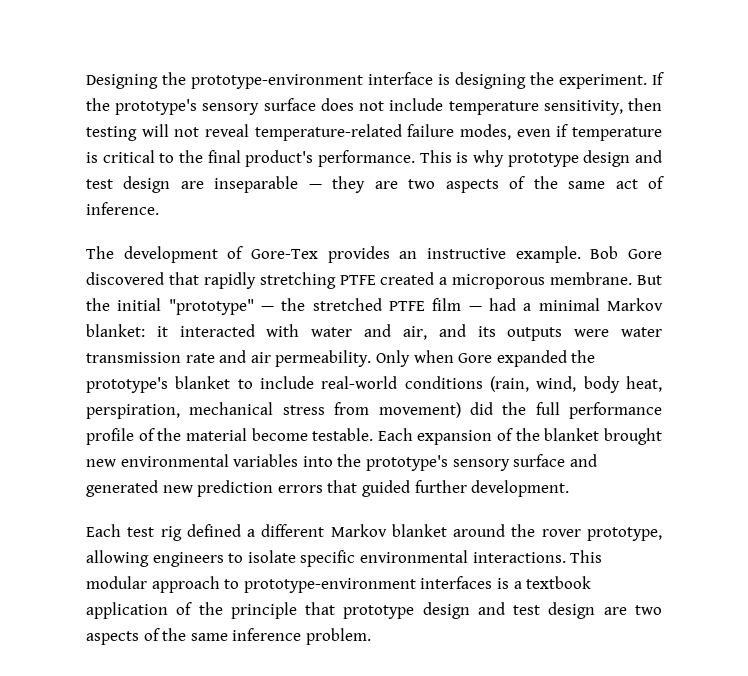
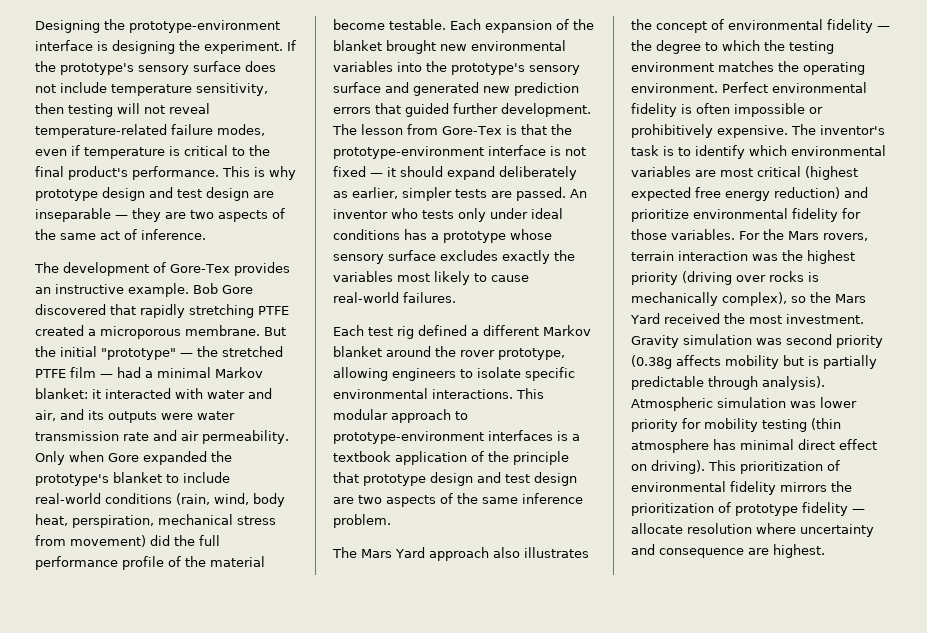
(570, 488) none -> [332,124,572,135] [333,145,586,159] [333,166,577,180] [333,187,587,201] [333,208,563,222] [333,229,552,243] [333,250,575,264] [333,271,529,285] [333,292,456,303] The lesson from Gore-Tex is that the prototype-environment interface is not fixed — it should expand deliberately as earlier, simpler tests are passed. An inventor who tests only under ideal conditions has a prototype whose sensory surface excludes exactly the variables most likely to cause real-world failures.
(371, 636) none -> [332,547,589,561] [631,19,890,33] [631,40,834,54] [631,61,865,75] [631,82,867,93] [631,103,823,117] [631,124,885,138] [631,145,886,159] [631,166,858,180] [631,187,868,201] [631,208,861,222] [631,229,868,241] [631,250,855,264] [631,271,819,285] [631,292,866,306] [630,313,864,324] [631,334,883,348] [631,355,877,369] [631,376,825,390] [631,397,857,411] [631,418,841,432] [631,439,877,453] [631,460,840,474] [631,481,852,495] [631,502,865,516] [631,523,874,537] [631,544,825,558] // The Mars Yard approach also illustrates the concept of environmental fidelity — the degree to which the testing environment matches the operating environment. Perfect environmental fidelity is often impossible or prohibitively expensive. The inventor's task is to identify which environmental variables are most critical (highest expected free energy reduction) and prioritize environmental fidelity for those variables. For the Mars rovers, terrain interaction was the highest priority (driving over rocks is mechanically complex), so the Mars Yard received the most investment. Gravity simulation was second priority (0.38g affects mobility but is partially predictable through analysis). Atmospheric simulation was lower priority for mobility testing (thin atmosphere has minimal direct effect on driving). This prioritization of environmental fidelity mirrors the prioritization of prototype fidelity — allocate resolution where uncertainty and consequence are highest.

